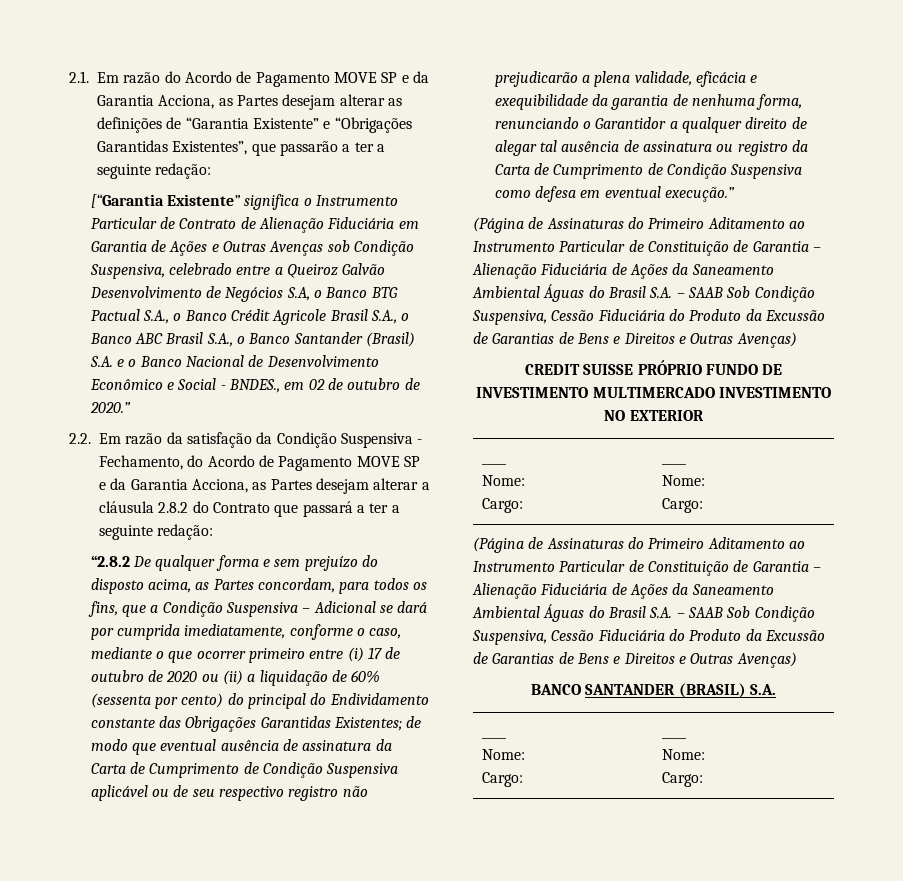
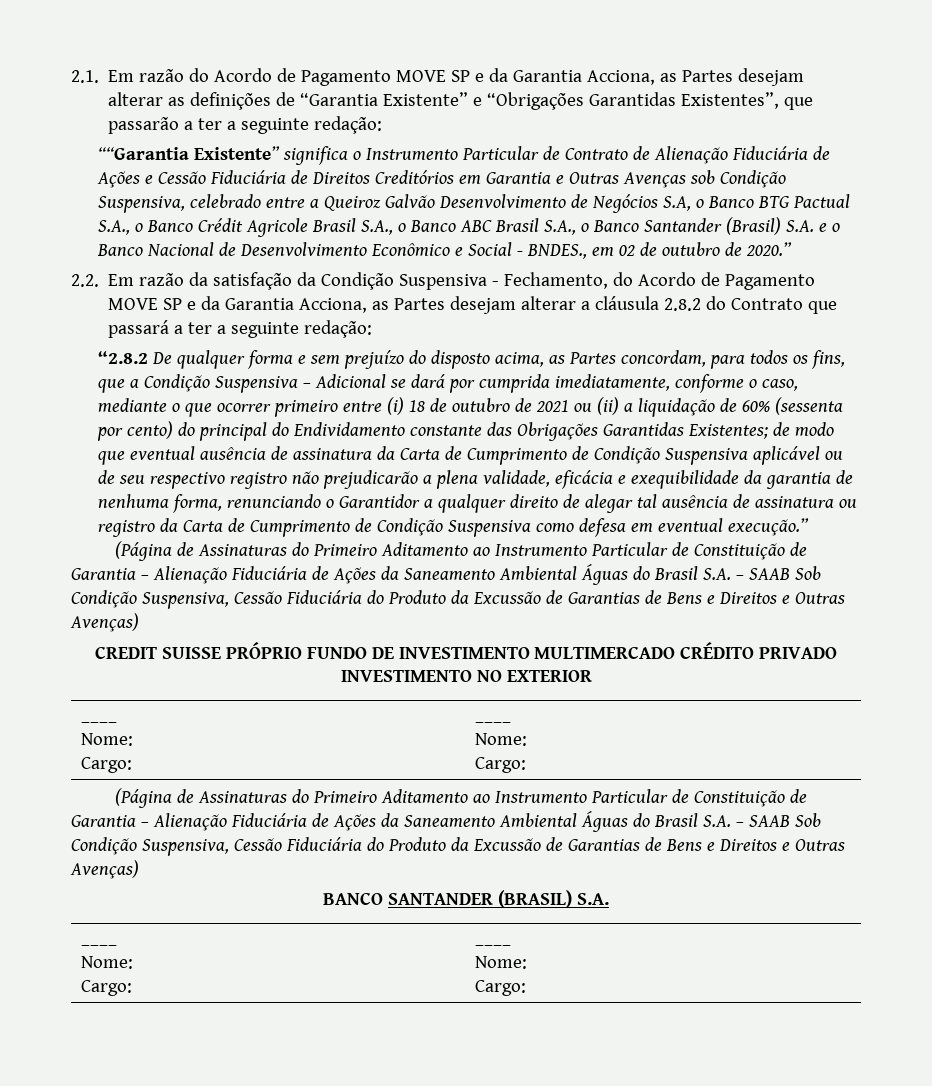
[90,194,164,208] [“Garantia -> [97,147,189,160] ““Garantia
[398,221,419,229] [90,240,208,256] em Garantia de Ações -> [812,146,830,160] [96,170,551,188] de Ações e Cessão Fiduciária de Direitos Creditórios em Garantia
[367,647,401,659] [90,670,198,682] 17 de outubro de 2020 -> [408,398,569,412] 18 de outubro de 2021
(715, 392) none -> [680,642,838,659] CRÉDITO PRIVADO

